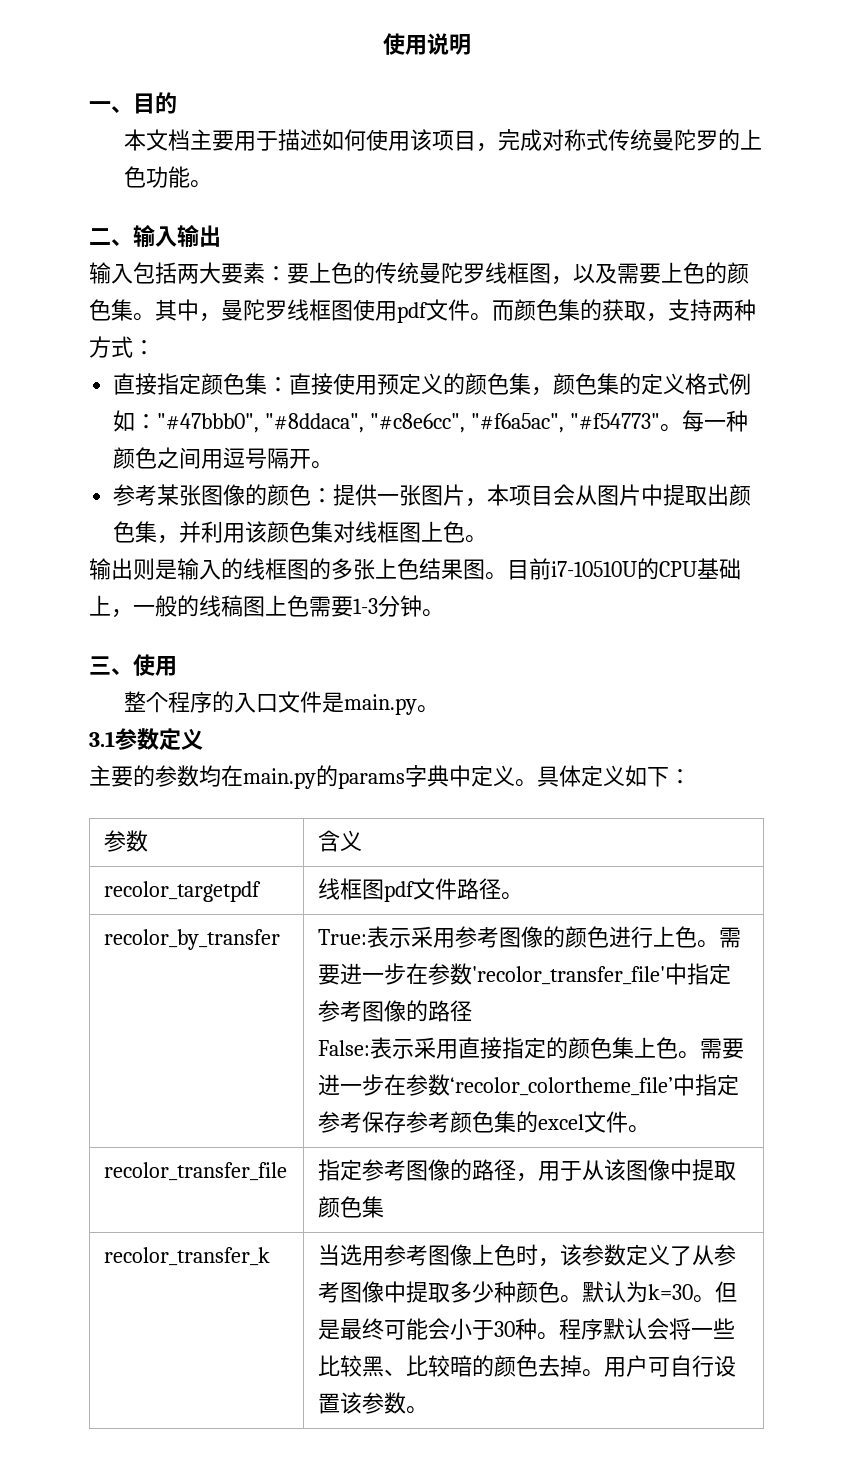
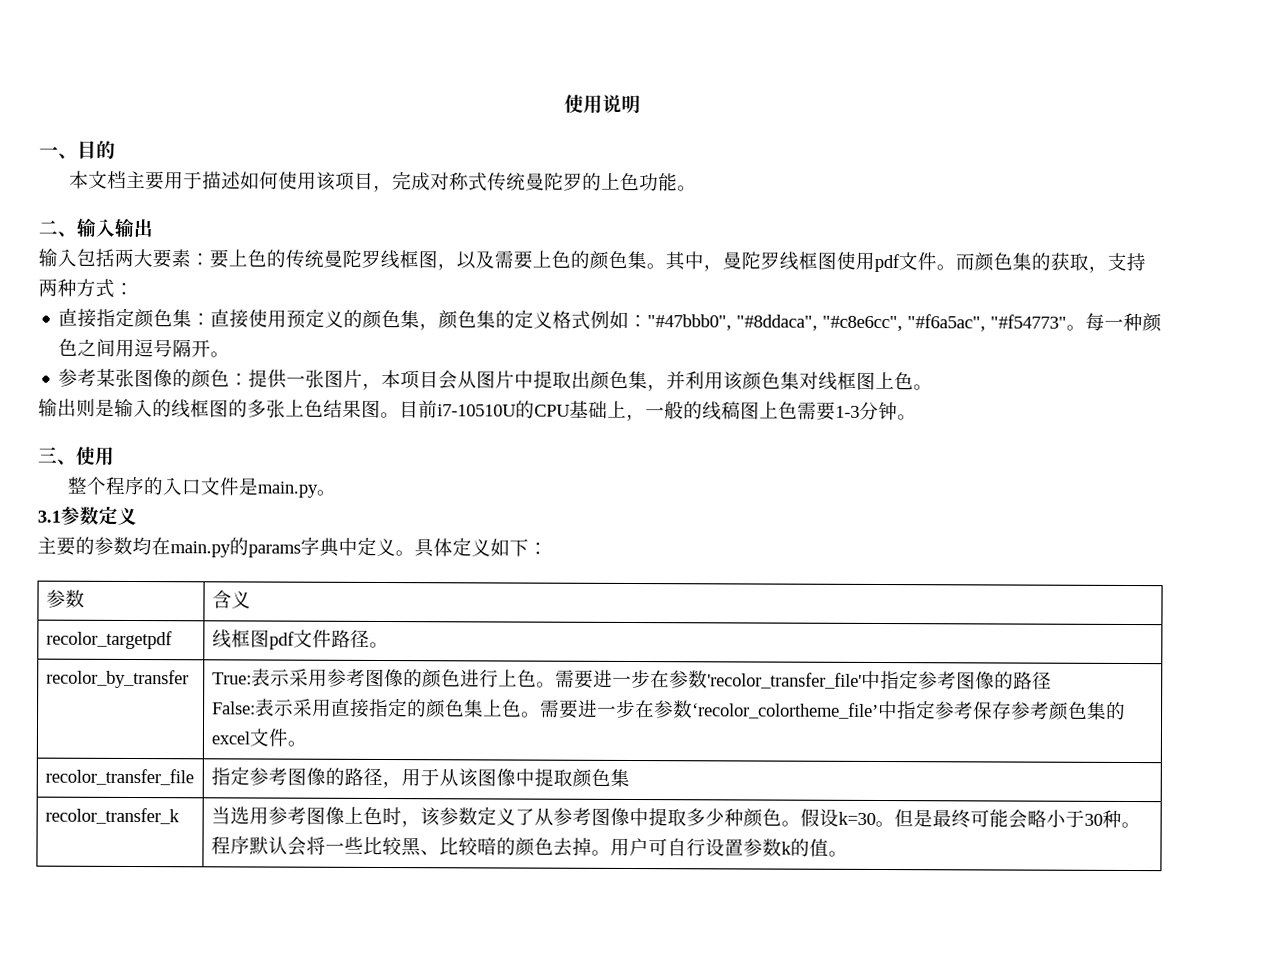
[582,1281,649,1303] 默认为 -> [799,808,839,827] 假设
(451, 1329) none -> [1026,809,1047,828] 略
[340,1392,407,1414] 该参数 -> [742,838,829,857] 参数k的值

